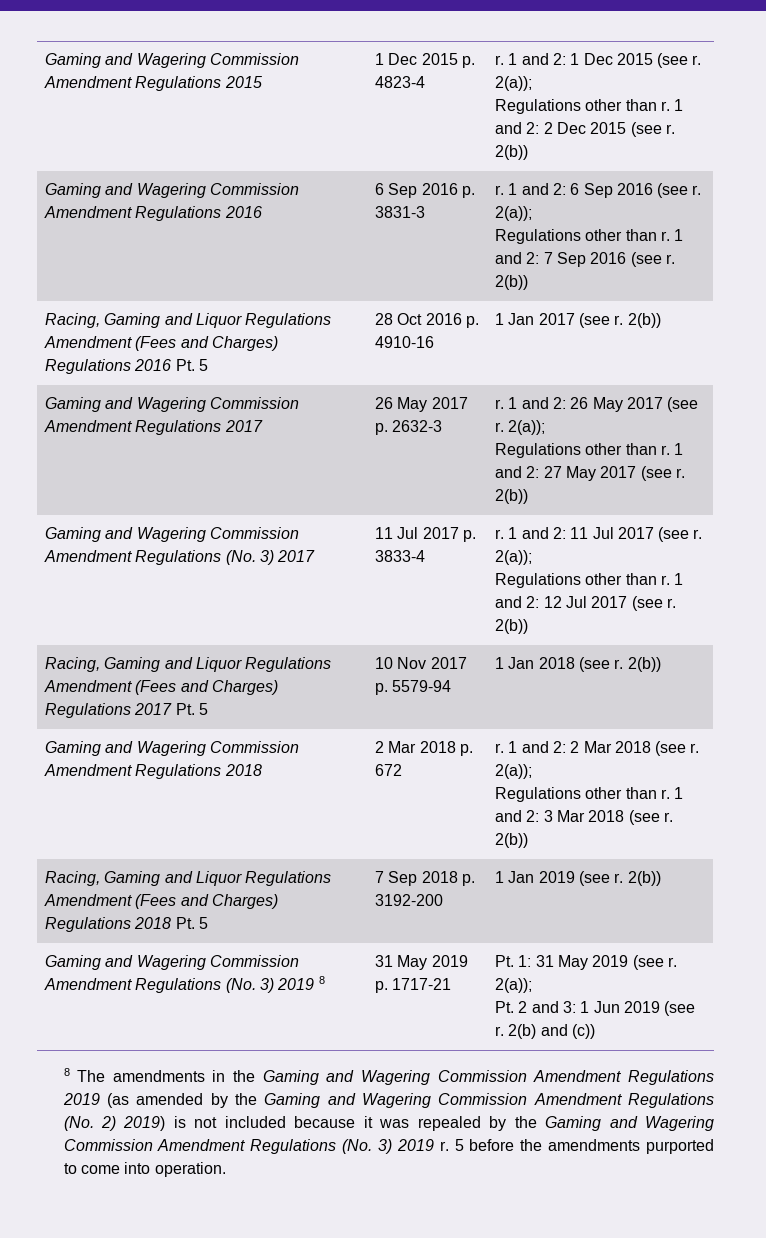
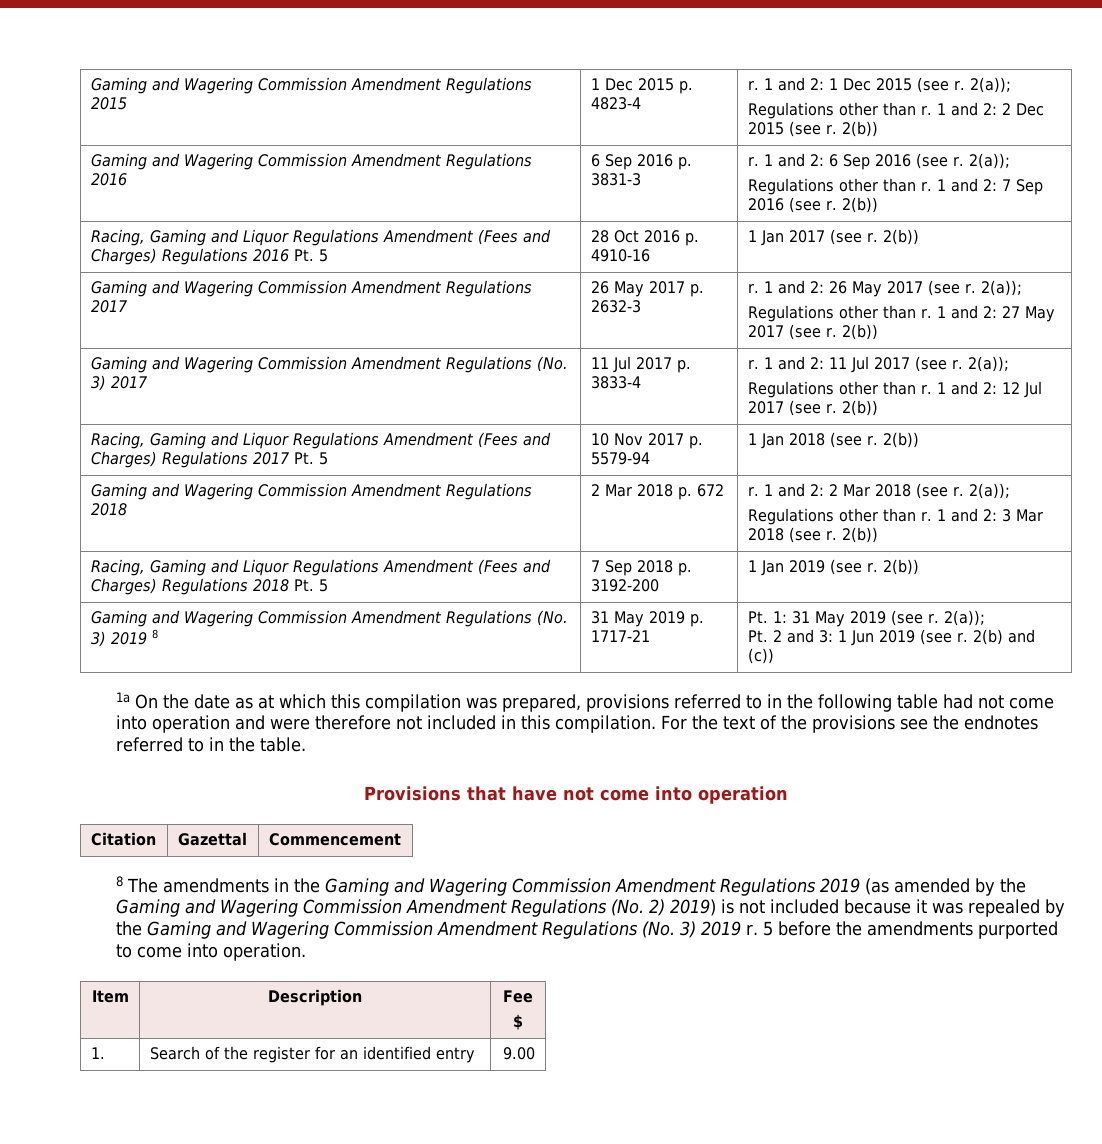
(595, 1031) none -> [115,692,1054,712] [115,715,1038,733] [115,737,306,752] [364,786,788,804] [90,832,156,846] [177,832,247,846] [268,833,401,846] // 1a On the date as at which this compilation was prepared, provisions referred to in the following table had not come into operation and were therefore not included in this compilation. For the text of the provisions see the endnotes referred to in the table. // Provisions that have not come into operation // Citation | Gazettal | Commencement
(226, 1169) none -> [91,990,129,1003] [268,989,362,1006] [503,990,533,1003] [513,1014,523,1030] [90,1047,105,1059] [149,1046,475,1063] [503,1047,536,1060] // Item | Description | Fee // $ // 1. | Search of the register for an identified entry | 9.00

